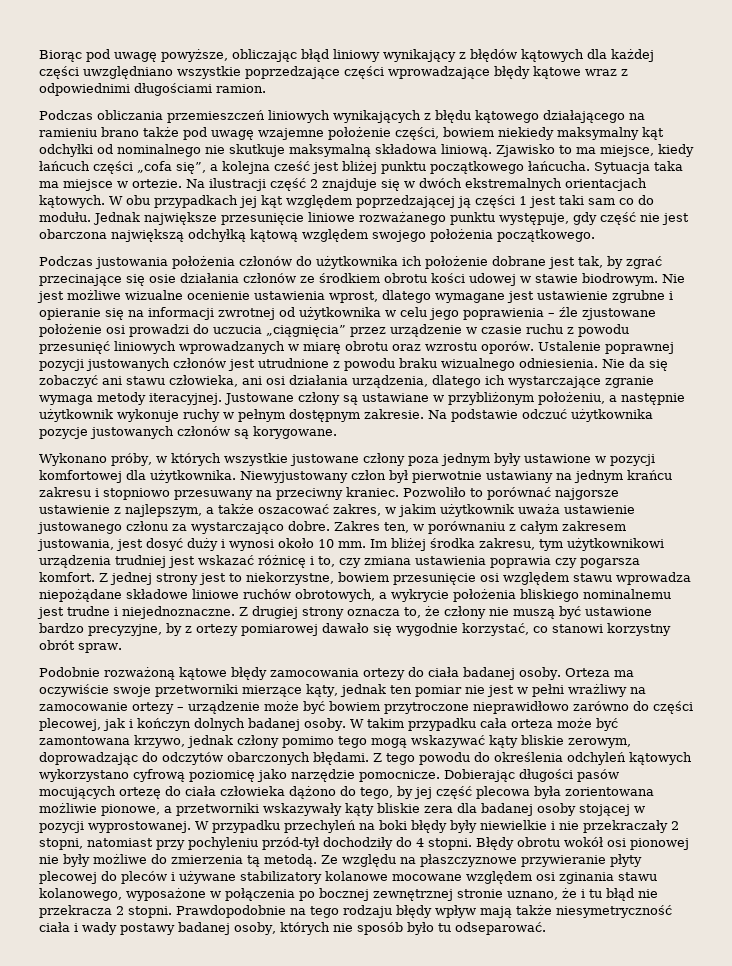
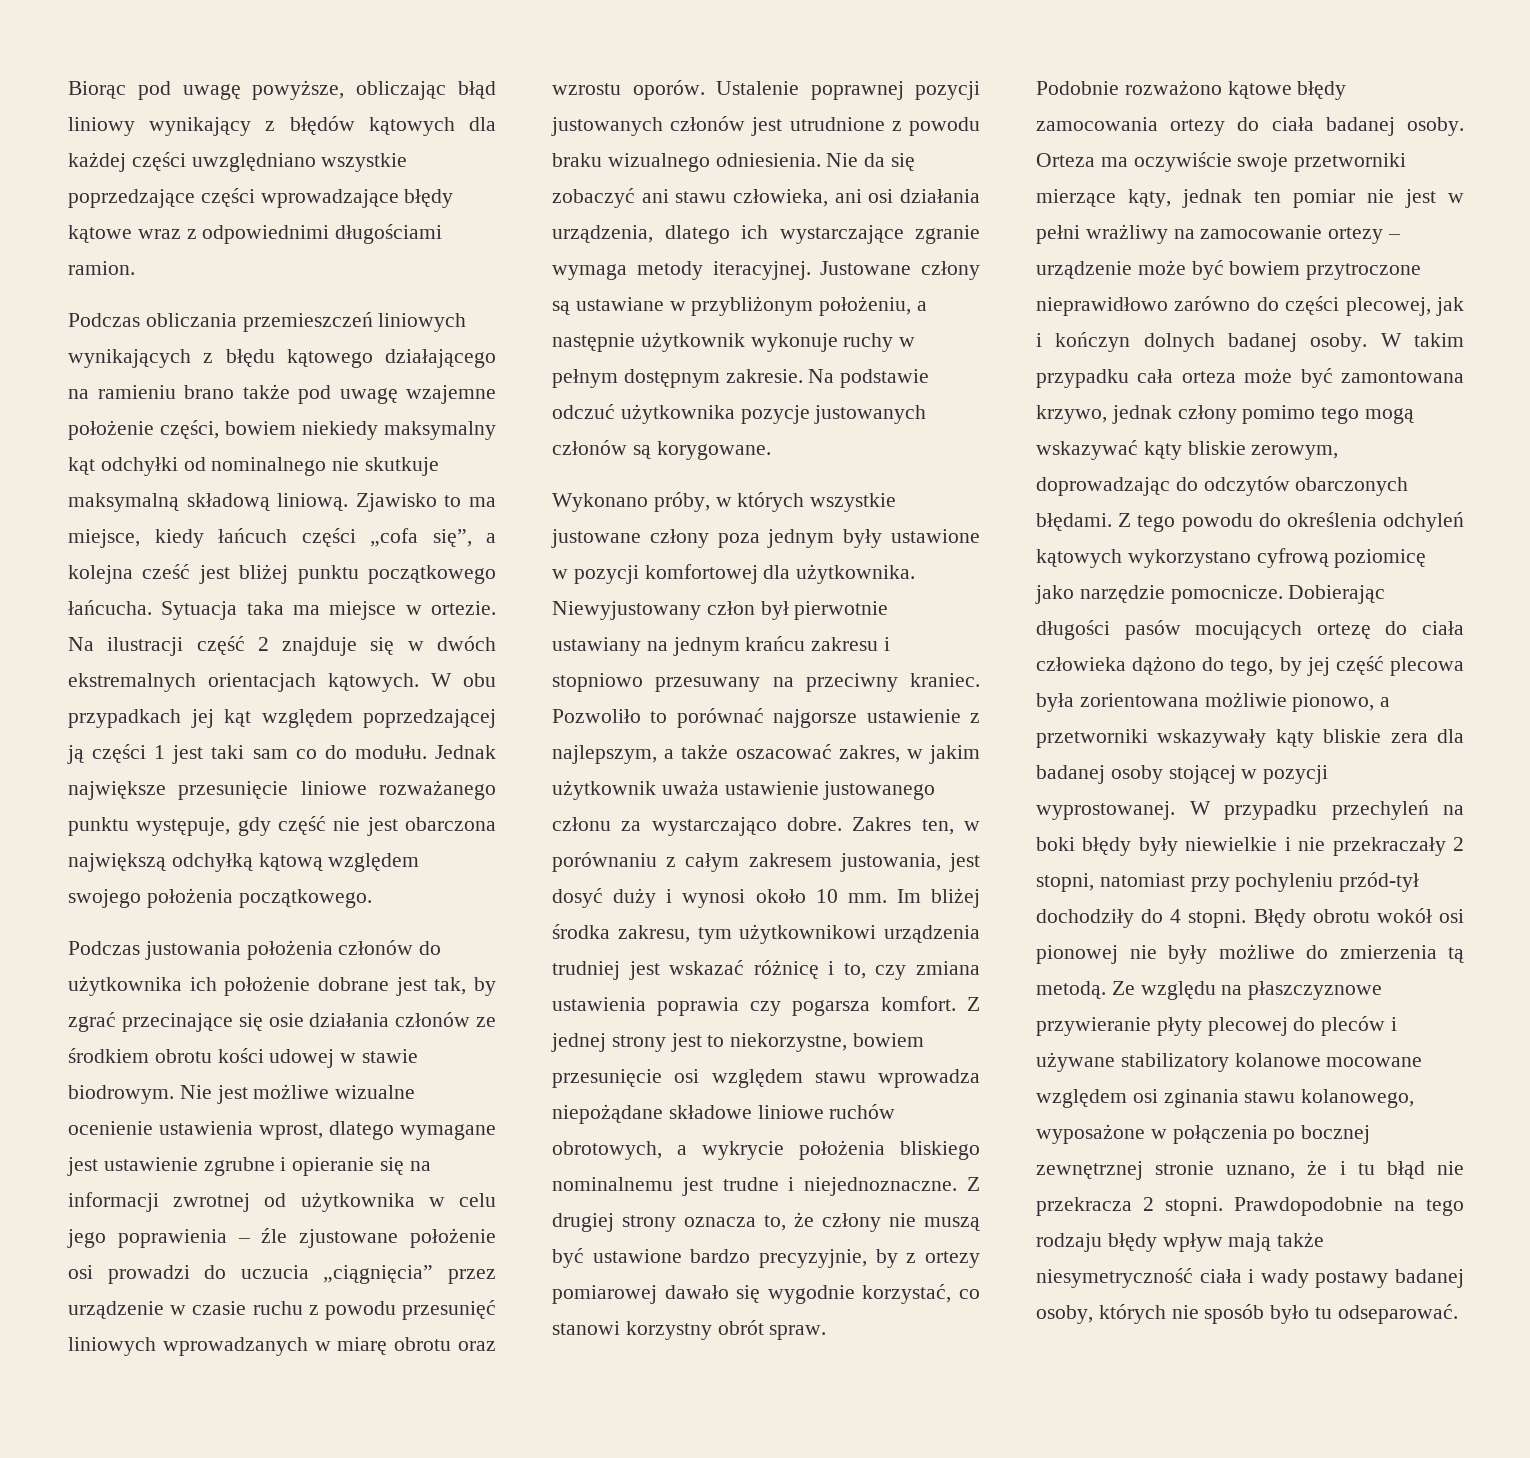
[375,144,437,154] składowa -> [186,493,270,511] składową
[88,624,162,636] precyzyjne, -> [759,1249,867,1268] precyzyjnie,
[104,667,175,680] rozważoną -> [1124,80,1222,95] rozważono
[101,804,160,816] pionowe, -> [1292,693,1375,712] pionowo,

